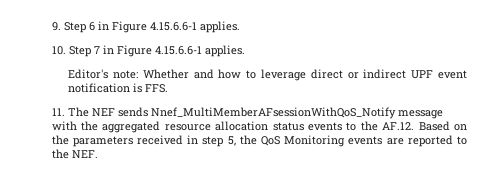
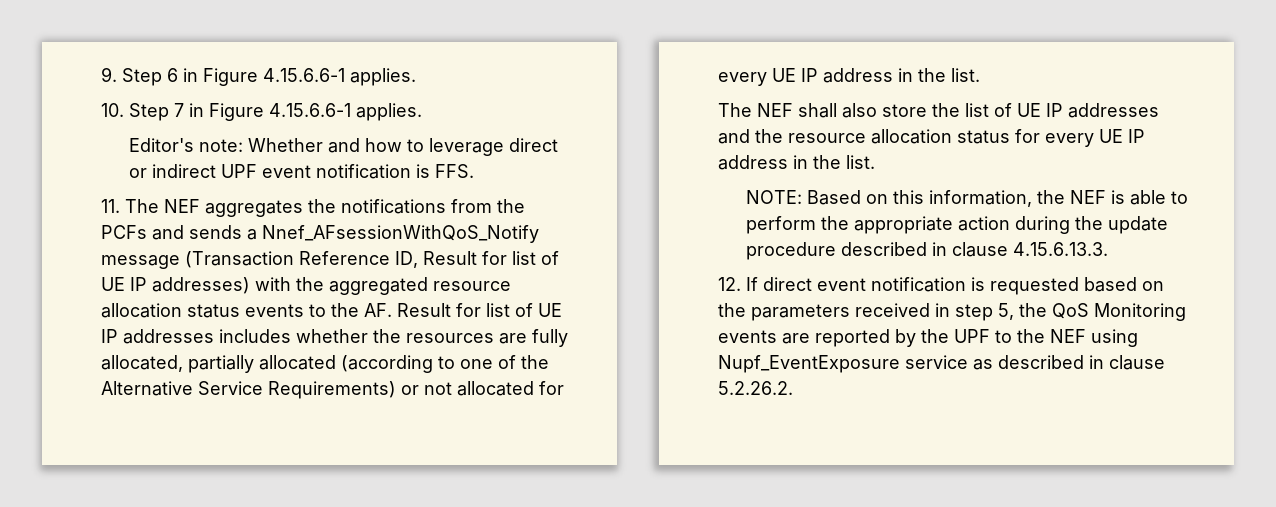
[117,107,443,119] sends Nnef_MultiMemberAFsessionWithQoS_Notify message -> [204,199,525,217] [100,225,539,243] [100,251,559,269] [100,277,250,294] aggregates the notifications from the PCFs and sends a Nnef_AFsessionWithQoS_Notify message (Transaction Reference ID, Result for list of UE IP addresses)
[382,121,450,131] AF.12. Based -> [363,303,562,317] [100,329,568,347] [100,355,549,373] [100,381,564,399] [717,68,980,86] [717,103,1159,118] [717,129,1145,147] [717,155,875,170] [745,190,1188,207] [745,216,1168,234] [745,242,1108,260] [717,277,1137,295] AF. Result for list of UE IP addresses includes whether the resources are fully allocated, partially allocated (according to one of the Alternative Service Requirements) or not allocated for every UE IP address in the list. // The NEF shall also store the list of UE IP addresses and the resource allocation status for every UE IP address in the list. // NOTE: Based on this information, the NEF is able to perform the appropriate action during the update procedure described in clause 4.15.6.13.3. // 12. If direct event notification is requested based
[457,136,468,145] [51,149,98,159] to the NEF. -> [894,329,1138,347] [717,355,1165,373] [717,381,793,395] by the UPF to the NEF using Nupf_EventExposure service as described in clause 5.2.26.2.

